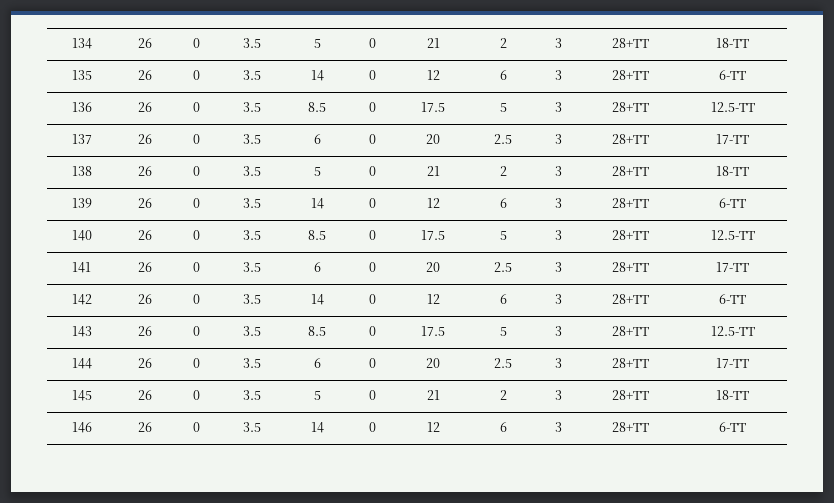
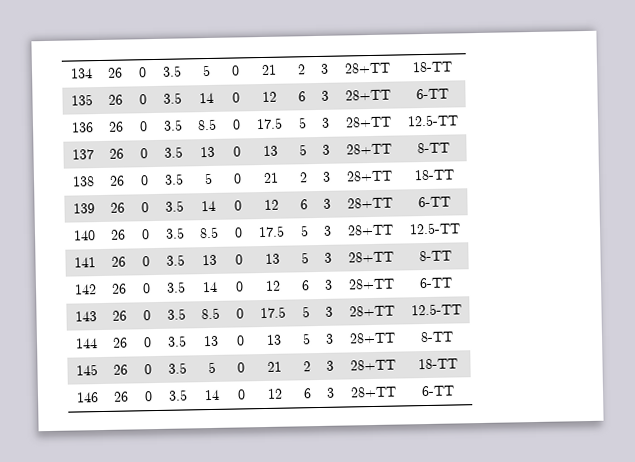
[313,134,321,144] [369,134,376,144] [426,134,440,144] [494,134,512,144] [555,134,562,144] [611,134,649,144] [716,134,749,144] 6 | 0 | 20 | 2.5 | 3 | 28+TT | 17-TT -> [200,146,215,158] [233,146,241,157] [262,145,278,157] [298,144,307,156] [322,144,330,155] [346,143,392,155] [417,142,450,154] 13 | 0 | 13 | 5 | 3 | 28+TT | 8-TT
[313,262,321,272] [369,262,376,272] [426,262,440,272] [494,262,512,272] [555,262,562,272] [611,262,649,272] [716,262,749,272] 6 | 0 | 20 | 2.5 | 3 | 28+TT | 17-TT -> [202,254,217,266] [235,254,243,265] [264,253,280,264] [300,252,309,264] [324,252,332,263] [348,251,394,263] [419,250,452,262] 13 | 0 | 13 | 5 | 3 | 28+TT | 8-TT
[313,358,321,368] [369,358,376,368] [426,358,440,368] [494,358,512,368] [555,358,562,368] [611,358,649,368] [716,358,749,368] 6 | 0 | 20 | 2.5 | 3 | 28+TT | 17-TT -> [203,335,219,347] [236,335,245,346] [265,334,282,345] [301,333,311,345] [325,333,334,344] [349,332,396,344] [420,331,454,343] 13 | 0 | 13 | 5 | 3 | 28+TT | 8-TT

